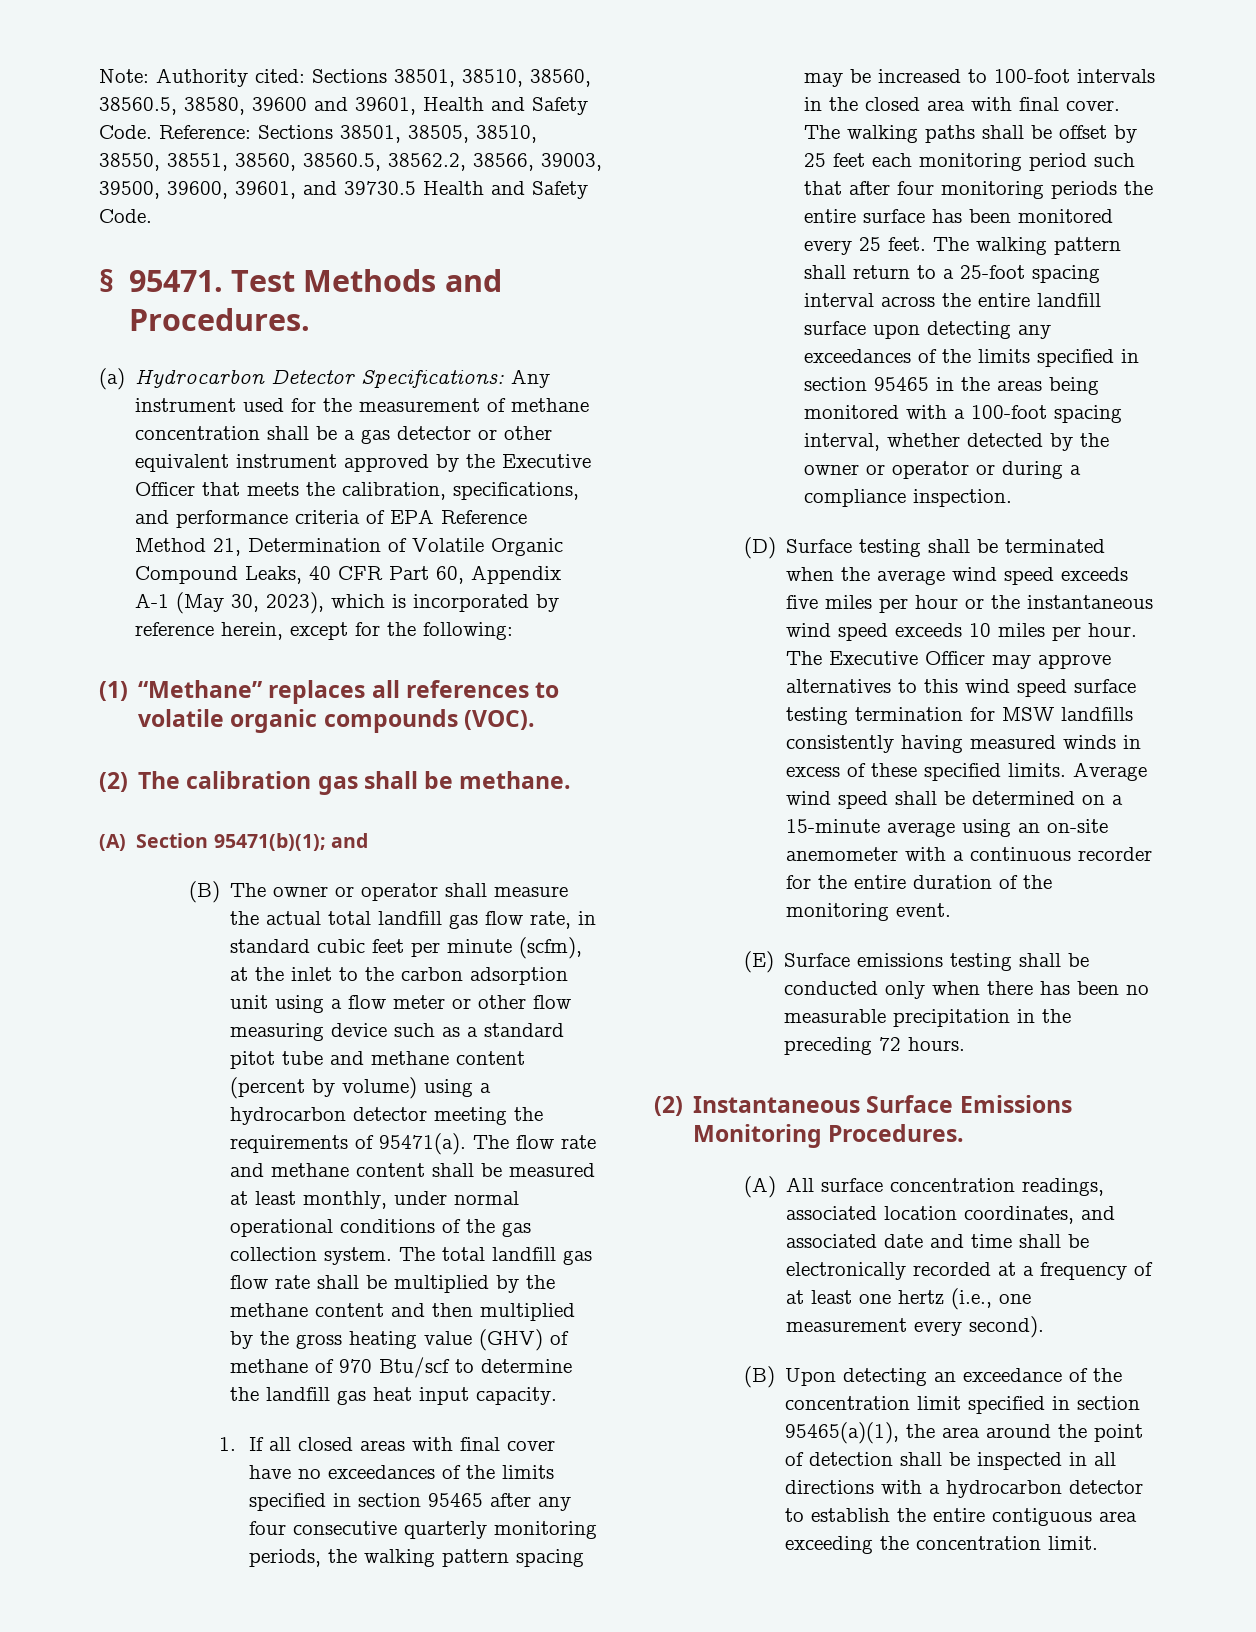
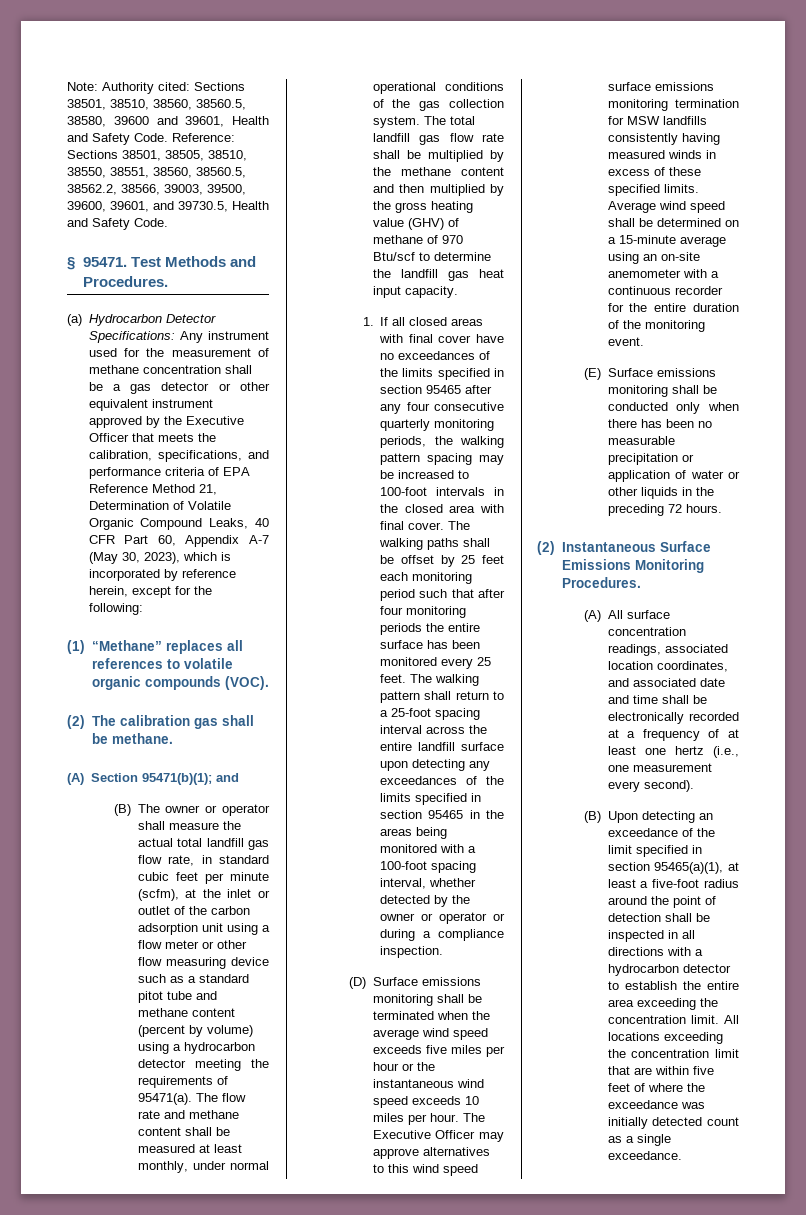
[344,181,416,195] 39730.5 -> [178,201,228,212] 39730.5,
[135,593,170,608] A-1 -> [249,535,269,544] A-7
[339,967,359,981] to -> [258,890,270,898] [137,906,185,915] or outlet of
[859,539,922,557] testing -> [421,977,481,986] [372,994,433,1006] emissions monitoring
[786,707,849,725] testing -> [654,82,714,91] [607,99,668,111] emissions monitoring
[950,953,1013,971] testing -> [607,385,668,397] monitoring
(1011, 1018) none -> [681,454,694,462] [607,470,740,482] [607,487,678,499] or application of water or other liquids
[785,1396,911,1410] concentration -> (715, 832) none
[906,1424,981,1438] the area -> [728,862,739,871] [607,879,739,888] at least a five-foot radius
[992,1508,1093,1526] contiguous -> (739, 985) none
(1099, 1543) none -> [724,1015,739,1024] [607,1032,723,1044] [607,1049,739,1058] [607,1066,714,1075] [607,1083,705,1092] [607,1100,705,1109] [607,1117,739,1129] [607,1134,671,1146] [607,1151,682,1160] All locations exceeding the concentration limit that are within five feet of where the exceedance was initially detected count as a single exceedance.

